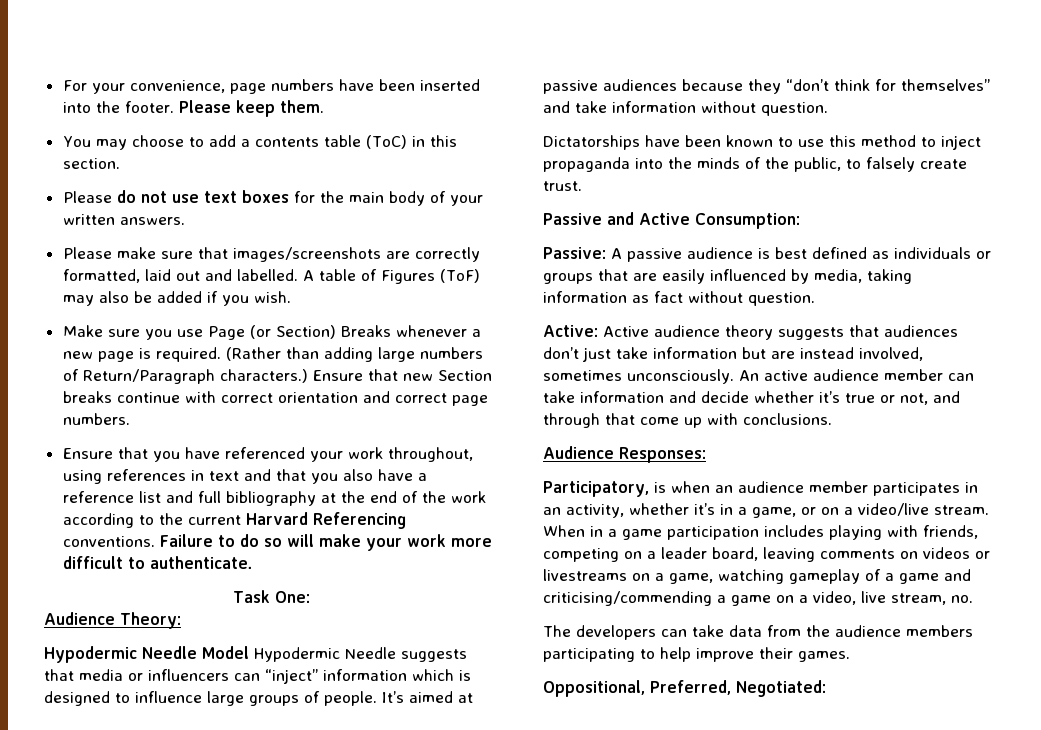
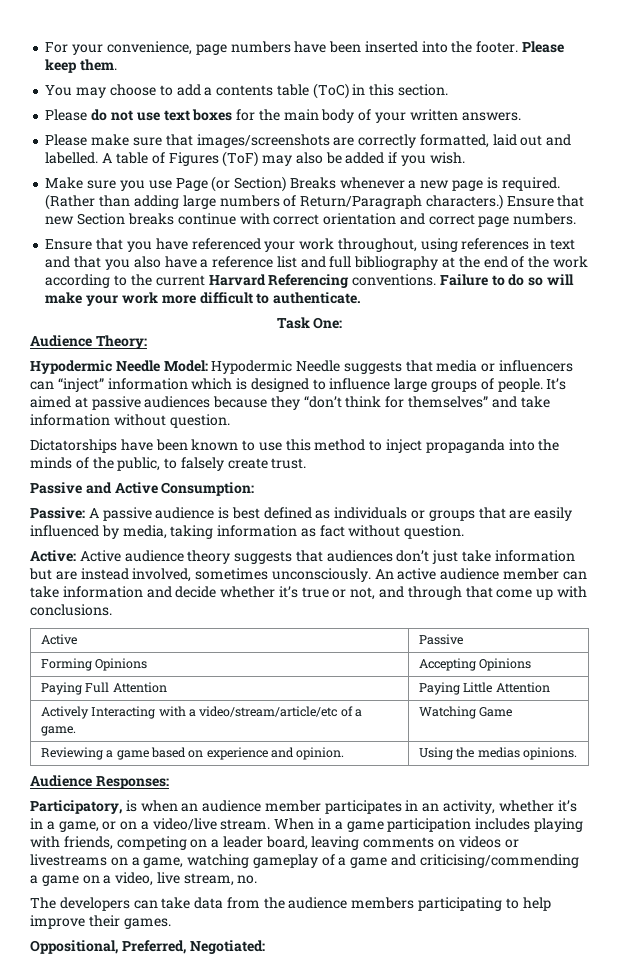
[202,646,249,659] Model -> [163,360,208,372] Model:
(832, 419) none -> [40,634,77,645] [418,634,463,645] [40,658,148,671] [418,658,532,671] [40,682,167,695] [418,682,550,695] [40,706,363,719] [40,726,76,736] [418,706,513,719] [40,747,345,760] [418,747,577,760] // Active | Passive // Forming Opinions | Accepting Opinions // Paying Full Attention | Paying Little Attention // Actively Interacting with a video/stream/article/etc of a game. | Watching Game // Reviewing a game based on experience and opinion. | Using the medias opinions.

